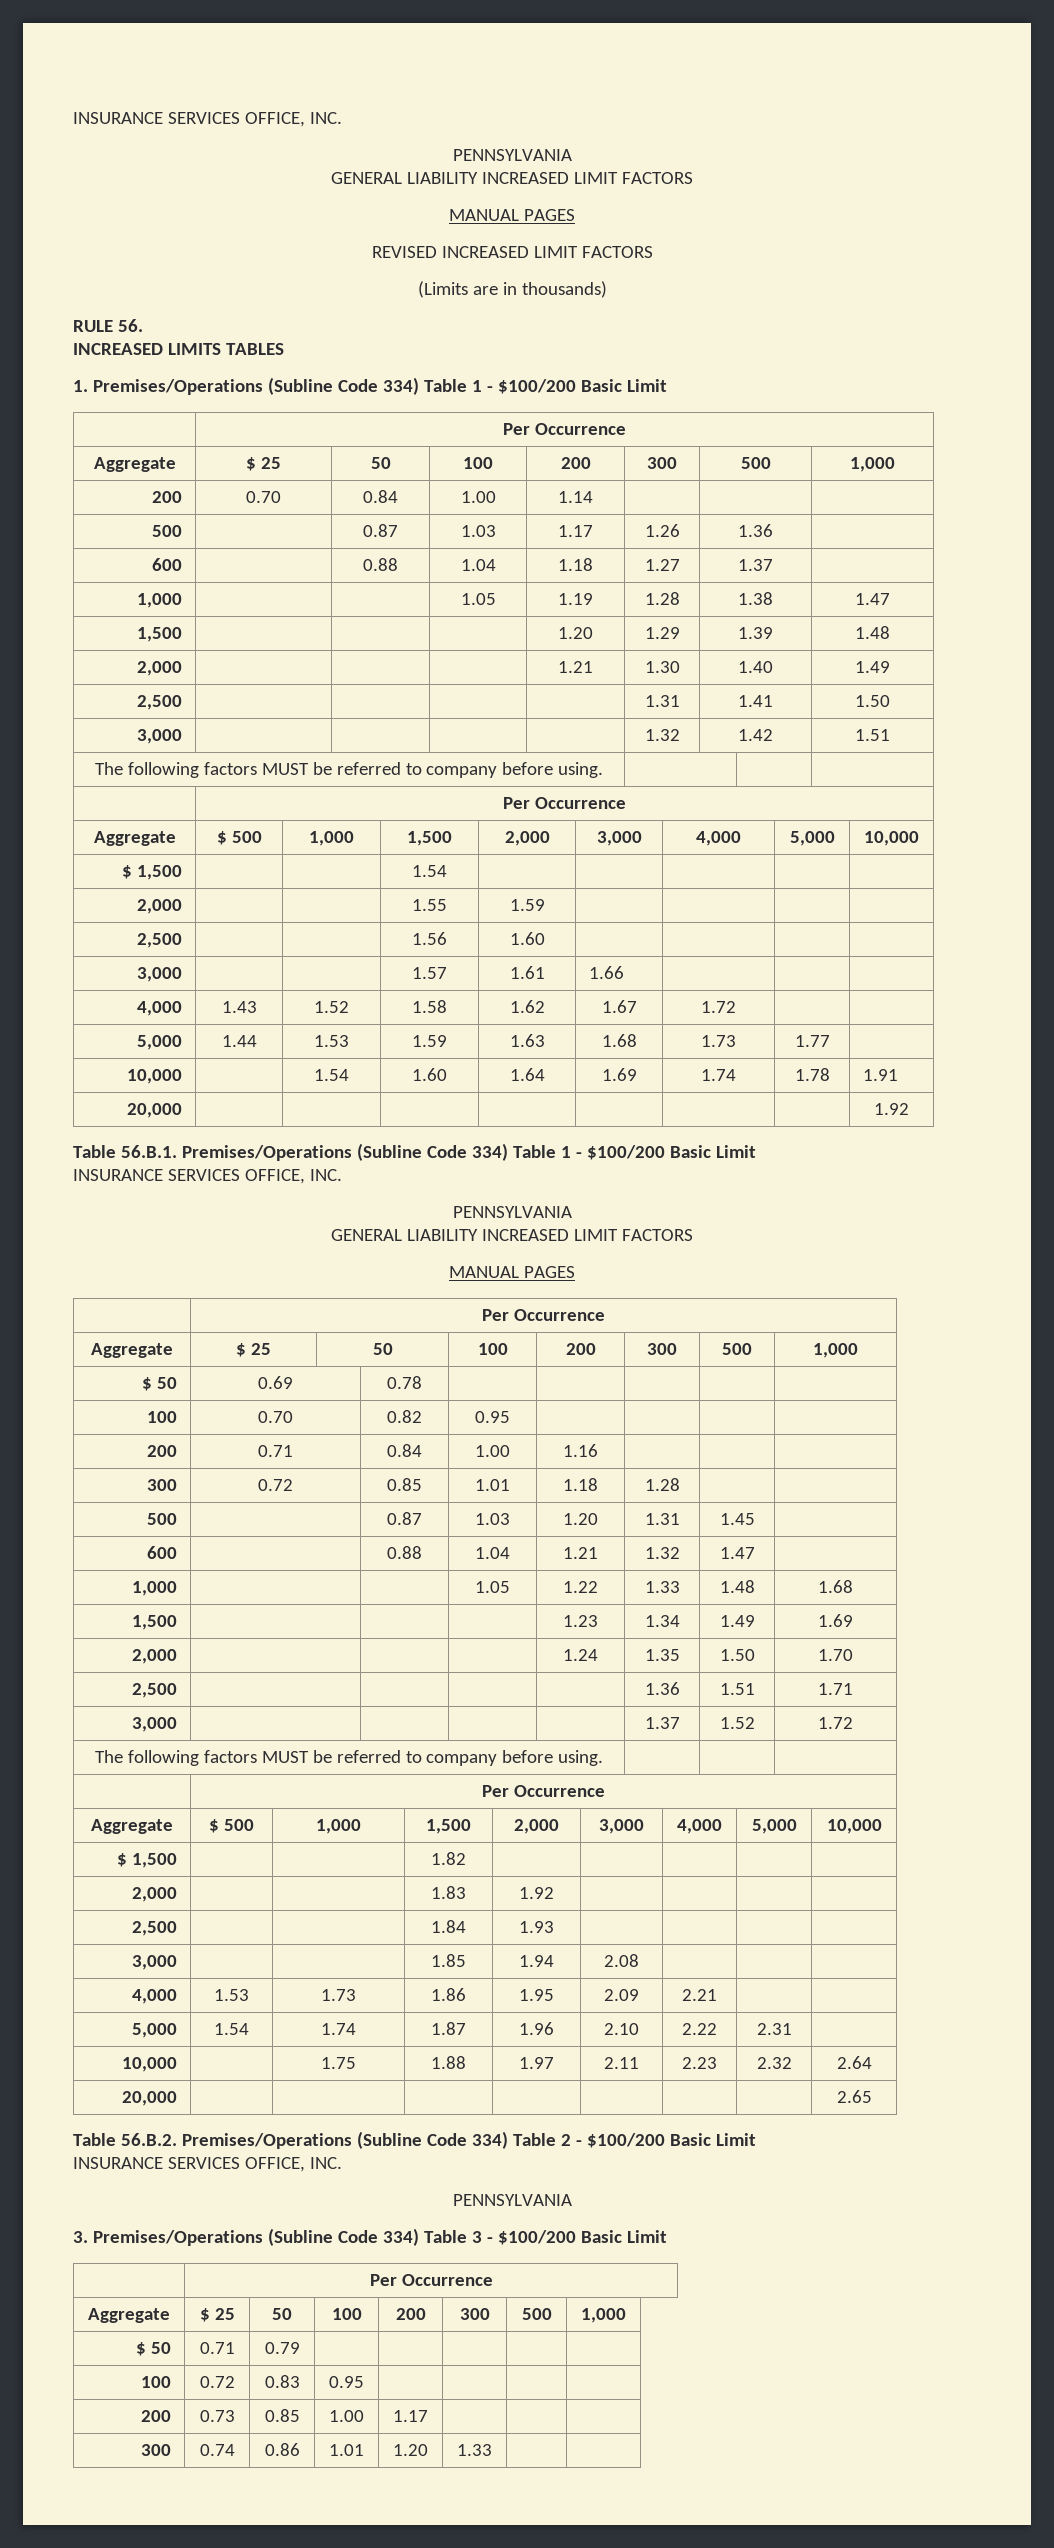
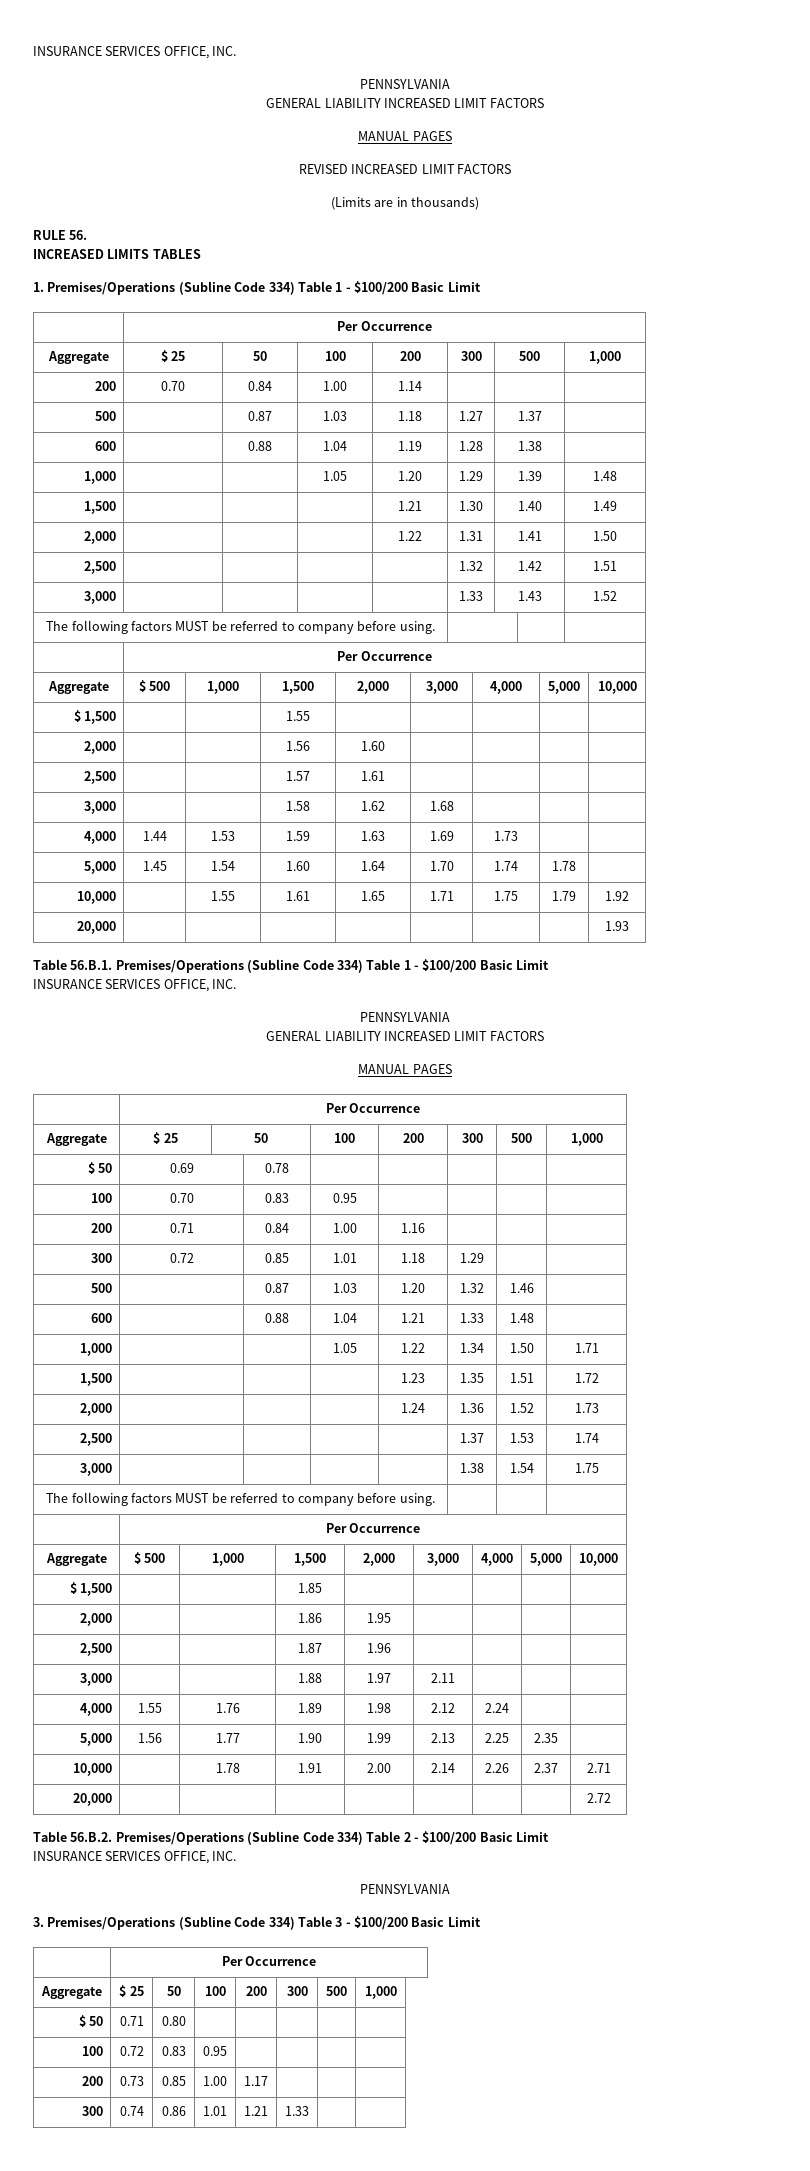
[558,525,593,537] [644,524,680,537] [738,524,773,537] [151,558,182,571] [363,558,398,571] [460,559,496,571] [558,558,593,571] [644,559,680,571] [738,559,773,571] [136,593,182,608] [460,593,496,605] [558,593,593,605] [644,592,680,605] [738,592,773,605] [855,593,890,605] [136,627,182,642] 1.17 | 1.26 | 1.36 | // 600 | | 0.88 | 1.04 | 1.18 | 1.27 | 1.37 | // 1,000 | | | 1.05 | 1.19 | 1.28 | 1.38 | 1.47 // 1,500 | | | -> [398,411,422,421] [459,411,483,421] [517,411,542,421] [94,441,116,451] [248,441,272,451] [323,441,347,451] [398,441,422,451] [459,441,483,451] [517,441,542,451] [83,471,116,484] [323,471,347,481] 1.18 | 1.27 | 1.37 | // 600 | | 0.88 | 1.04 | 1.19 | 1.28 | 1.38 | // 1,000 | | | 1.05
[136,661,182,676] 2,000 -> [83,501,116,514] 1,500
[136,695,182,710] 2,500 | | | | -> [83,531,116,544] [398,531,422,541] 2,000 | | | | 1.22
[136,729,182,744] 3,000 -> [83,561,116,574] 2,500
(890, 735) none -> [83,591,116,604] [459,591,483,601] [517,591,542,601] [593,591,617,601] // 3,000 | | | | | 1.33 | 1.43 | 1.52
[412,865,447,877] [136,899,182,914] [412,899,447,911] [509,899,545,911] [136,933,182,948] 1.54 | | | | | // 2,000 | | | 1.55 | 1.59 | | | | // 2,500 | | -> [286,711,310,721] [83,741,116,754] 1.55 | | | | | // 2,000 | |
[136,967,182,982] 3,000 -> [83,771,116,784] 2,500
[589,966,625,979] [136,1001,182,1016] [221,1001,257,1013] [314,1001,349,1013] [412,1000,447,1013] [509,1000,545,1013] [601,1000,637,1013] [701,1001,736,1013] [136,1035,182,1050] 1.66 | | | // 4,000 | 1.43 | 1.52 | 1.58 | 1.62 | 1.67 | 1.72 | | // 5,000 -> [83,801,116,814] [286,801,310,811] [361,801,385,811] [429,801,454,811] [83,831,116,844] | | | // 3,000 | | | 1.58 | 1.62 | 1.68 | | | // 4,000
[601,1034,637,1047] [701,1035,736,1047] [794,1035,830,1047] [126,1069,182,1084] 1.68 | 1.73 | 1.77 | // 10,000 | -> [429,831,454,841] [494,831,518,841] [83,861,116,874] [142,861,167,871] 1.69 | 1.73 | | // 5,000 | 1.45
[601,1068,637,1081] 1.69 -> [429,861,454,871] 1.70
[863,1069,899,1081] [126,1103,182,1118] [874,1103,909,1115] 1.91 // 20,000 | | | | | | | | 1.92 -> [76,891,116,904] [211,891,235,901] [286,891,310,901] [361,891,385,901] [429,891,454,901] [494,891,518,901] [552,891,576,901] [605,891,629,901] [76,921,116,934] [605,921,629,931] // 10,000 | | 1.55 | 1.61 | 1.65 | 1.71 | 1.75 | 1.79 | 1.92 // 20,000 | | | | | | | | 1.93
[387,1410,422,1423] 0.82 -> [265,1193,289,1203] 0.83
[644,1478,680,1491] 1.28 -> [460,1253,484,1263] 1.29
[644,1513,680,1525] [719,1513,755,1525] 1.31 | 1.45 -> [460,1283,484,1293] [509,1283,534,1293] 1.32 | 1.46
[644,1547,680,1559] [719,1547,755,1559] 1.32 | 1.47 -> [460,1313,484,1323] [509,1313,534,1323] 1.33 | 1.48
[644,1581,680,1593] [719,1580,755,1593] [818,1580,853,1593] 1.33 | 1.48 | 1.68 -> [460,1343,484,1353] [509,1343,534,1353] [574,1343,599,1353] 1.34 | 1.50 | 1.71
[644,1615,680,1627] [719,1615,755,1627] [818,1614,853,1627] 1.34 | 1.49 | 1.69 -> [460,1373,484,1383] [509,1373,534,1383] [574,1373,599,1383] 1.35 | 1.51 | 1.72
[644,1649,680,1661] [719,1649,755,1661] [818,1649,853,1661] [131,1683,177,1698] [644,1682,680,1695] [719,1683,755,1695] [818,1683,853,1695] [131,1717,177,1732] [644,1717,680,1729] [719,1717,755,1729] [818,1717,853,1729] 1.35 | 1.50 | 1.70 // 2,500 | | | | | 1.36 | 1.51 | 1.71 // 3,000 | | | | | 1.37 | 1.52 | 1.72 -> [460,1403,484,1413] [509,1403,534,1413] [574,1403,599,1413] [79,1433,112,1446] [460,1433,484,1443] [509,1433,534,1443] [574,1433,599,1443] [79,1463,112,1476] [460,1463,484,1473] [509,1463,534,1473] [574,1463,599,1473] 1.36 | 1.52 | 1.73 // 2,500 | | | | | 1.37 | 1.53 | 1.74 // 3,000 | | | | | 1.38 | 1.54 | 1.75
[431,1852,466,1865] [131,1887,177,1902] [431,1886,466,1899] [519,1887,554,1899] [131,1921,177,1936] [431,1920,466,1933] [519,1921,554,1933] [131,1955,177,1970] [431,1954,466,1967] [519,1955,554,1967] [604,1954,639,1967] [131,1989,177,2004] [214,1989,249,2001] [321,1989,356,2001] [431,1988,466,2001] [519,1989,554,2001] [604,1989,639,2001] [682,1989,717,2001] [131,2023,177,2038] [214,2023,249,2035] [321,2023,356,2035] [431,2022,466,2035] [519,2022,554,2035] [604,2023,639,2035] [682,2023,717,2035] [756,2023,792,2035] [121,2057,177,2072] [321,2057,356,2069] [431,2056,466,2069] [519,2057,554,2069] [604,2057,639,2069] [682,2057,717,2069] [756,2057,792,2069] [836,2056,872,2069] [121,2091,177,2106] [836,2090,872,2103] 1.82 | | | | | // 2,000 | | | 1.83 | 1.92 | | | | // 2,500 | | | 1.84 | 1.93 | | | | // 3,000 | | | 1.85 | 1.94 | 2.08 | | | // 4,000 | 1.53 | 1.73 | 1.86 | 1.95 | 2.09 | 2.21 | | // 5,000 | 1.54 | 1.74 | 1.87 | 1.96 | 2.10 | 2.22 | 2.31 | // 10,000 | | 1.75 | 1.88 | 1.97 | 2.11 | 2.23 | 2.32 | 2.64 // 20,000 | | | | | | | | 2.65 -> [298,1583,322,1593] [79,1613,112,1626] [298,1613,322,1623] [367,1613,391,1623] [79,1643,112,1656] [298,1643,322,1653] [367,1643,391,1653] [79,1673,112,1686] [298,1673,322,1683] [367,1673,391,1683] [431,1673,455,1683] [79,1703,112,1716] [137,1703,162,1713] [215,1703,240,1713] [298,1703,322,1713] [367,1703,391,1713] [431,1703,455,1713] [485,1703,509,1713] [79,1733,112,1746] [137,1733,162,1743] [215,1733,240,1743] [298,1733,322,1743] [367,1733,391,1743] [431,1733,455,1743] [485,1733,509,1743] [534,1733,558,1743] [72,1763,112,1776] [215,1763,240,1773] [298,1763,322,1773] [367,1763,391,1773] [431,1763,455,1773] [485,1763,509,1773] [534,1763,558,1773] [586,1763,611,1773] [72,1793,112,1806] [586,1793,611,1803] 1.85 | | | | | // 2,000 | | | 1.86 | 1.95 | | | | // 2,500 | | | 1.87 | 1.96 | | | | // 3,000 | | | 1.88 | 1.97 | 2.11 | | | // 4,000 | 1.55 | 1.76 | 1.89 | 1.98 | 2.12 | 2.24 | | // 5,000 | 1.56 | 1.77 | 1.90 | 1.99 | 2.13 | 2.25 | 2.35 | // 10,000 | | 1.78 | 1.91 | 2.00 | 2.14 | 2.26 | 2.37 | 2.71 // 20,000 | | | | | | | | 2.72
[264,2342,300,2354] 0.79 -> [161,2016,186,2026] 0.80
[393,2444,428,2456] 1.20 -> [244,2106,268,2116] 1.21

